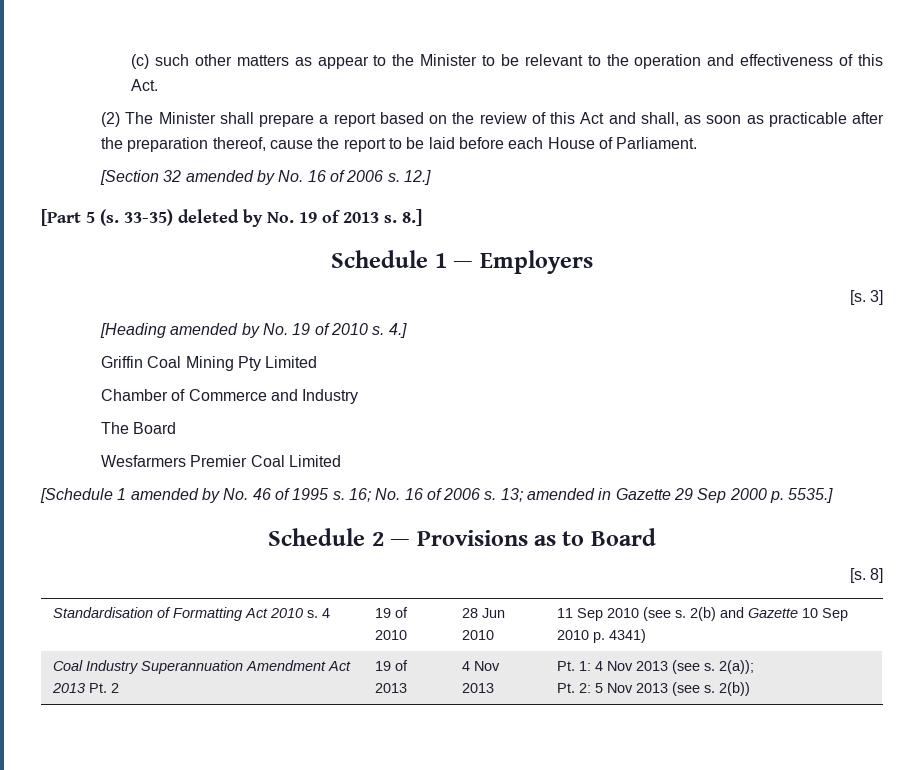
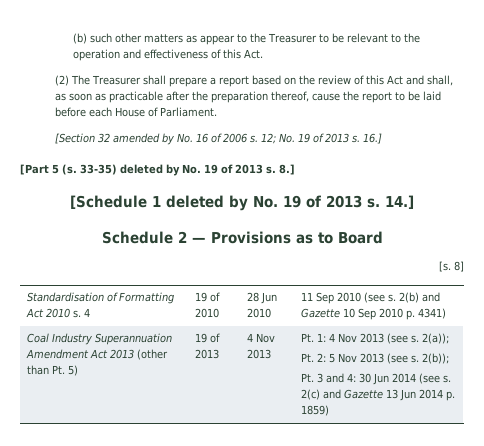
[131,54,150,69] (c) -> [72,33,87,44] (b)
[420,54,478,66] Minister -> [267,33,317,43] Treasurer
[158,112,216,124] Minister -> [92,75,142,85] Treasurer
[403,170,431,185] 12.] -> [261,133,383,144] 12; No. 19 of 2013 s. 16.]
[331,250,593,274] [849,290,883,305] [100,323,407,338] [101,356,318,371] [101,389,359,404] [101,422,177,434] [101,455,342,467] [40,488,834,503] Schedule 1 — Employers // [s. 3] // [Heading amended by No. 19 of 2010 s. 4.] // Griffin Coal Mining Pty Limited // Chamber of Commerce and Industry // The Board // Wesfarmers Premier Coal Limited // [Schedule 1 amended by No. 46 of 1995 s. 16; No. 16 of 2006 s. 13; amended in Gazette 29 Sep 2000 p. 5535.] -> [70,195,414,211] [Schedule 1 deleted by No. 19 of 2013 s. 14.]
[89,683,120,693] Pt. 2 -> [137,349,169,360] [27,365,79,376] (other than Pt. 5)
[719,682,751,696] 2(b)) -> [422,353,450,364] [301,373,452,385] [301,389,456,401] [301,405,330,416] 2(b)); // Pt. 3 and 4: 30 Jun 2014 (see s. 2(c) and Gazette 13 Jun 2014 p. 1859)

